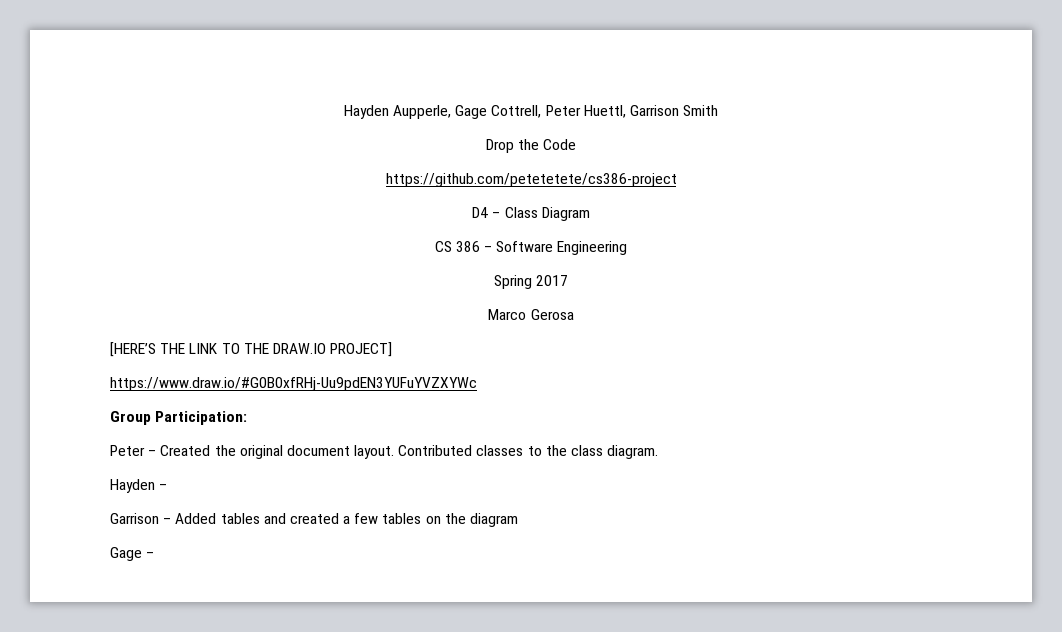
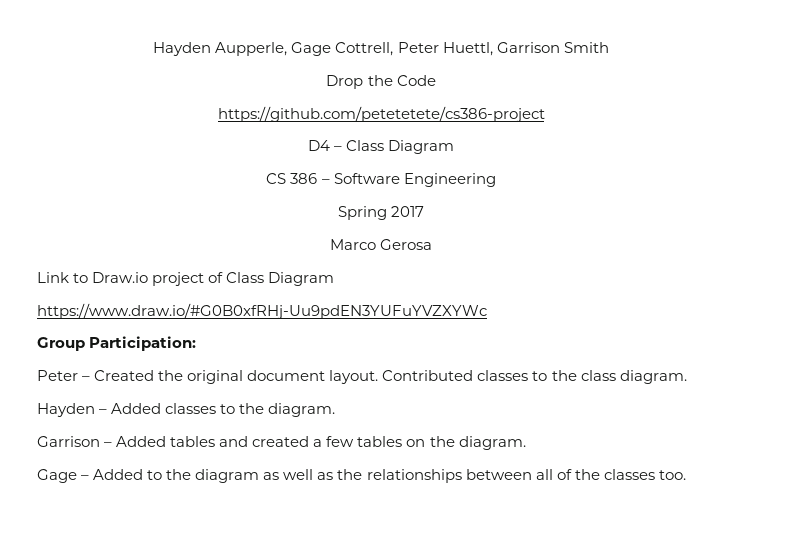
[110,342,393,357] [HERE’S THE LINK TO THE DRAW.IO PROJECT] -> [37,272,335,286] Link to Draw.io project of Class Diagram
(168, 487) none -> [111,403,336,417] Added classes to the diagram.
[470,513,519,527] diagram -> [458,436,526,450] diagram.
(155, 555) none -> [93,469,686,483] Added to the diagram as well as the relationships between all of the classes too.

